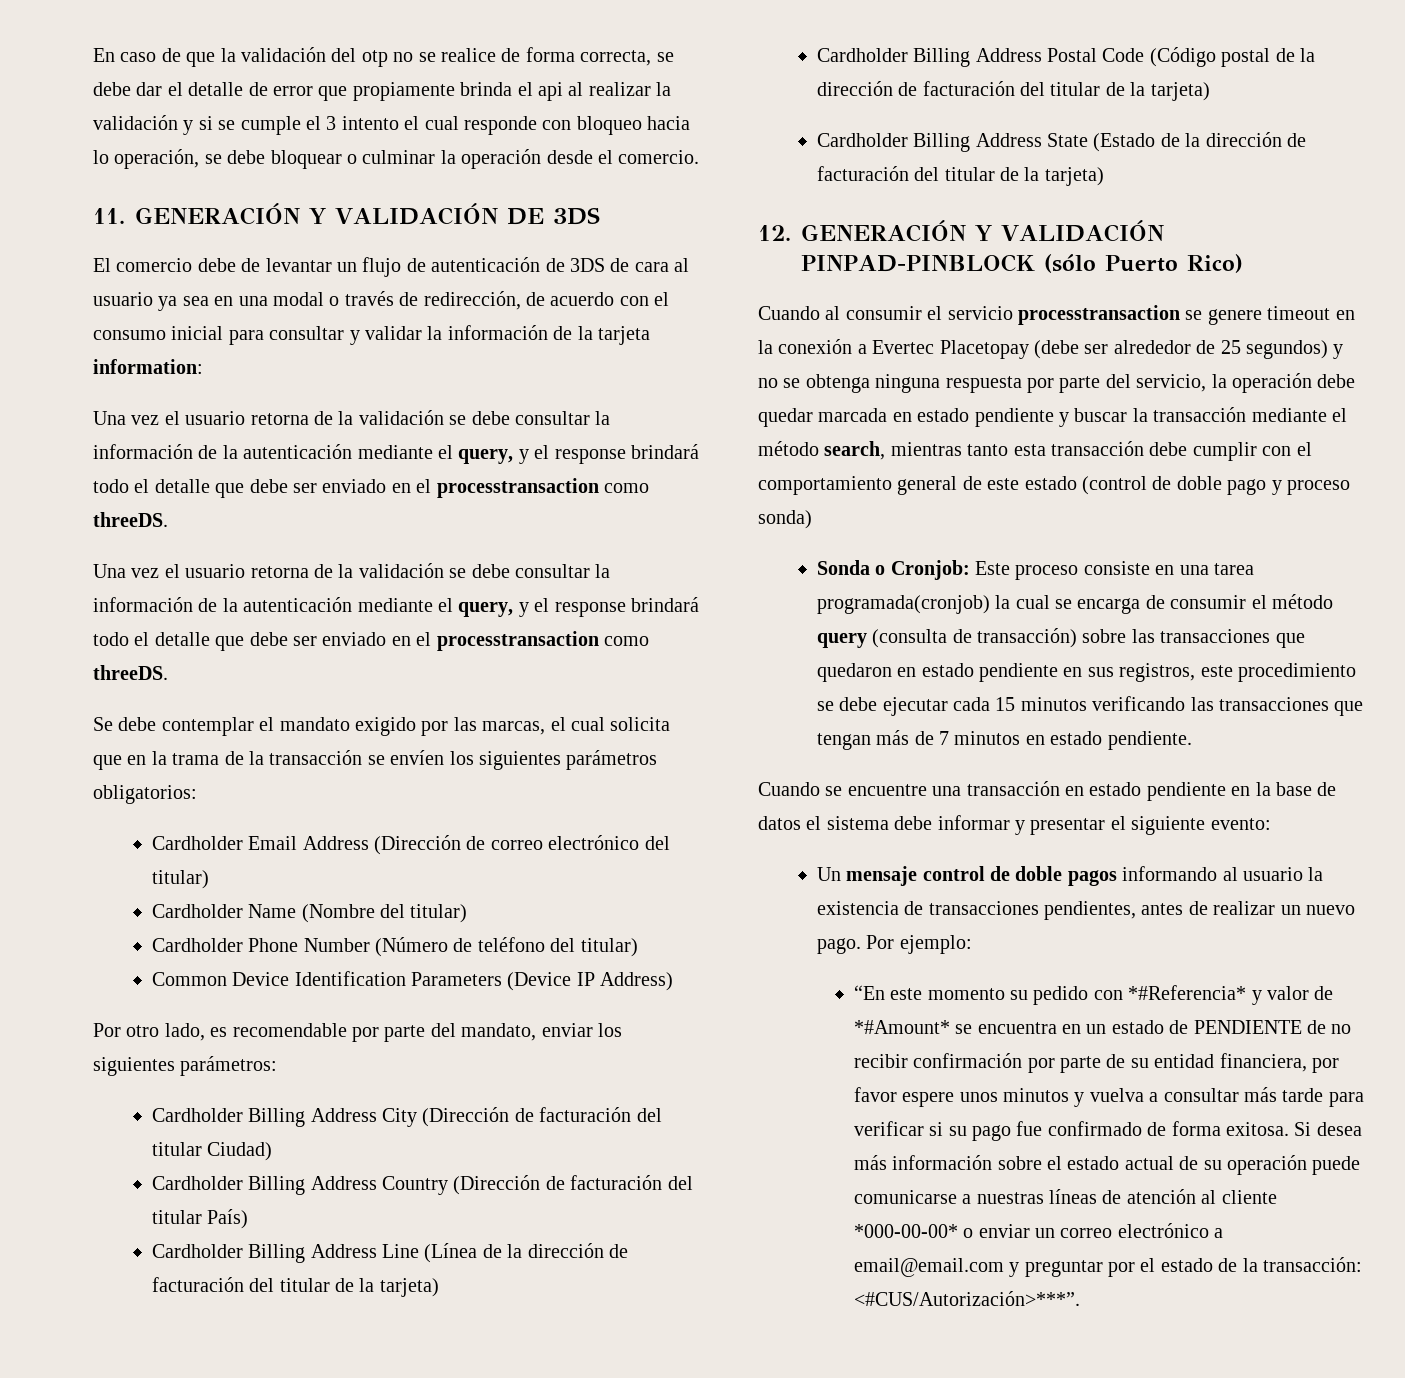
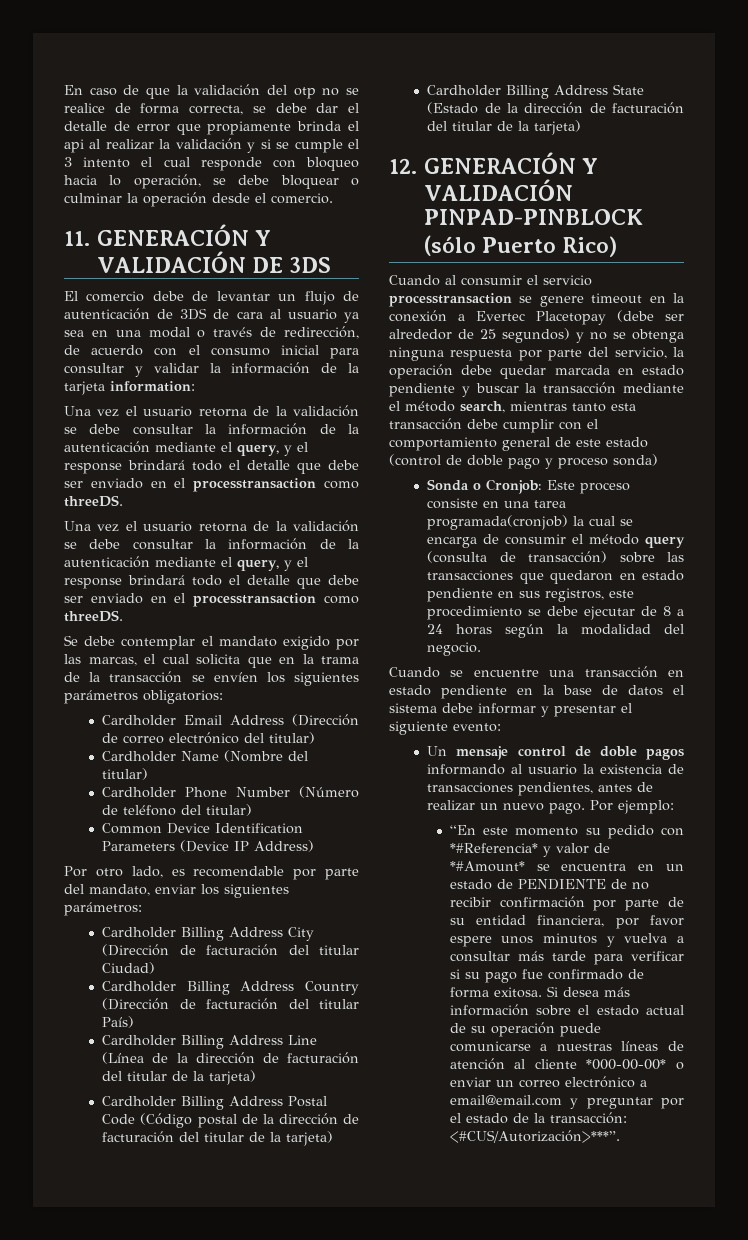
[953,696,1364,716] [816,730,1192,750] cada 15 minutos verificando las transacciones que tengan más de 7 minutos en estado pendiente. -> [641,606,684,616] [427,624,684,638] [427,642,482,656] de 8 a 24 horas según la modalidad del negocio.

